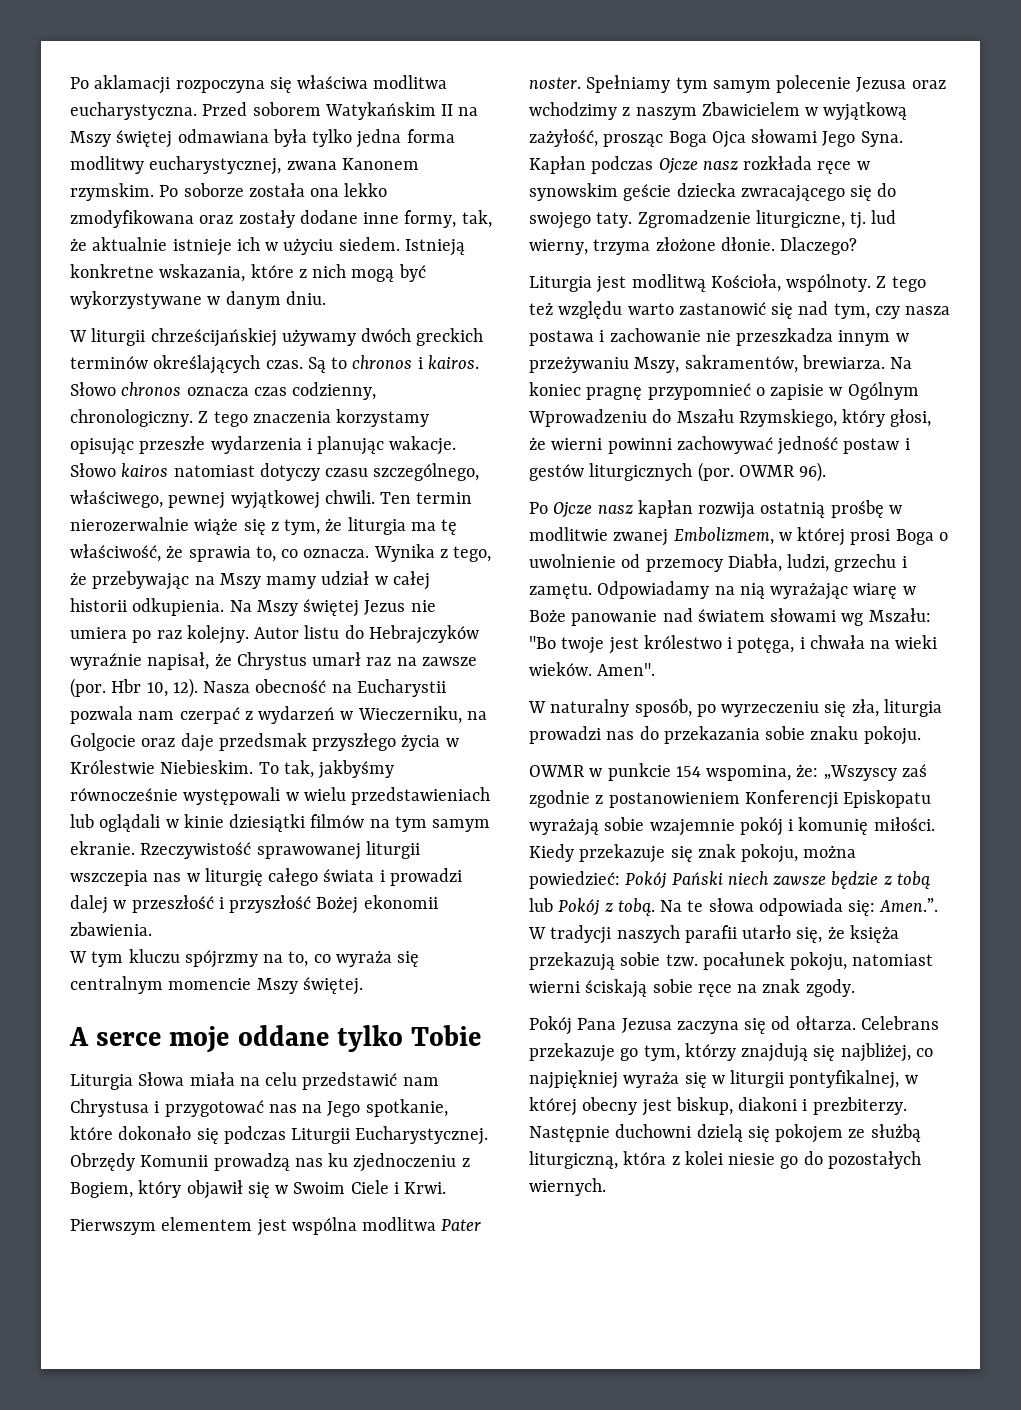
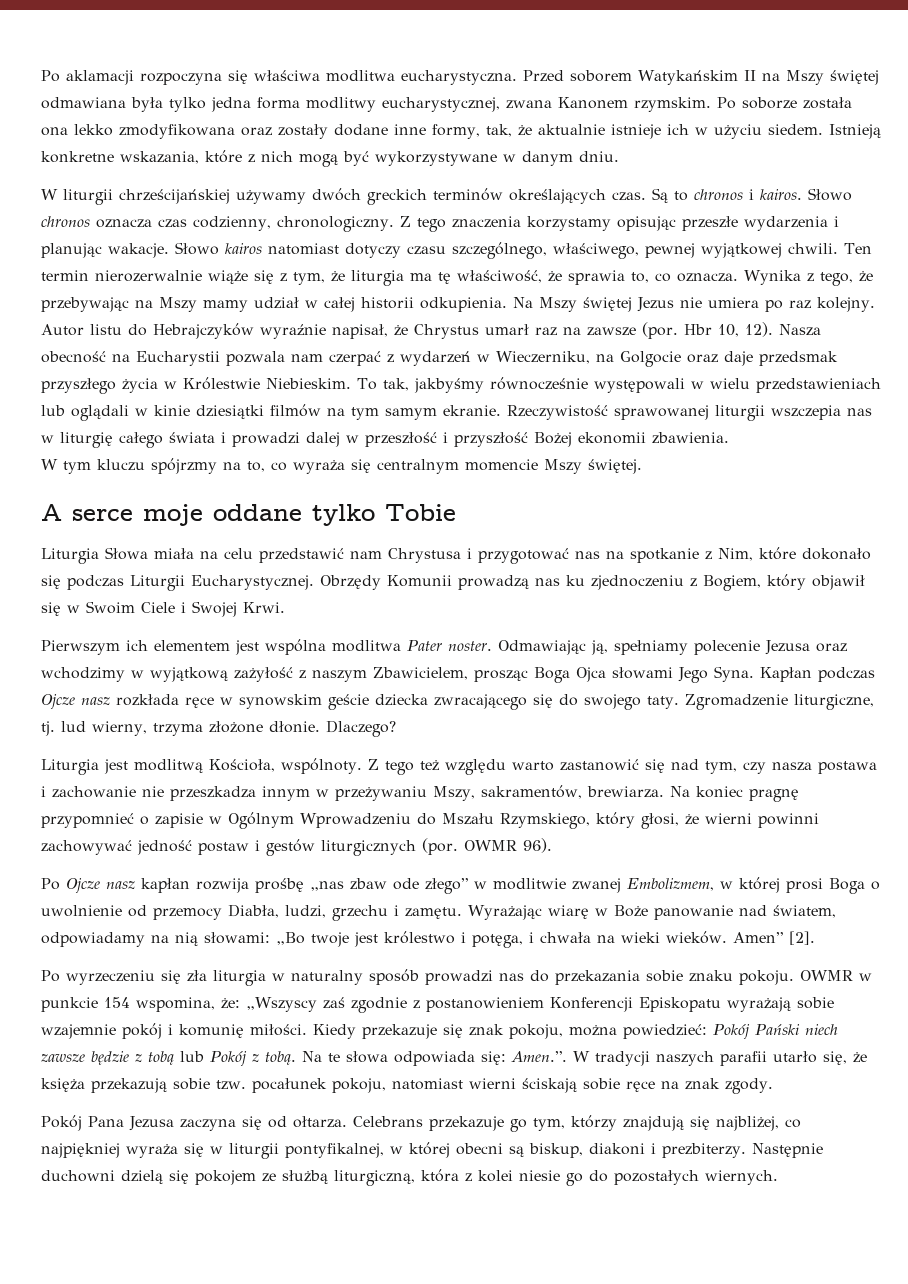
[327,1099,448,1117] Jego spotkanie, -> [630,548,753,563] spotkanie z Nim,
(399, 1188) none -> [192,601,237,617] Swojej
(156, 1227) none -> [126,640,148,651] ich
[586,75,771,93] Spełniamy tym samym -> [498,640,688,655] Odmawiając ją, spełniamy
[622,102,908,121] [529,129,598,147] z naszym Zbawicielem w wyjątkową zażyłość, -> [131,667,468,682] w wyjątkową zażyłość z naszym Zbawicielem,
[760,500,884,518] ostatnią prośbę -> [255,878,468,894] prośbę „nas zbaw ode złego”
[597,581,849,600] Odpowiadamy na nią wyrażając -> [468,905,542,920] Wyrażając
[697,608,931,626] [529,636,556,649] światem słowami wg Mszału: "Bo -> [773,905,836,918] [41,932,305,947] światem, odpowiadamy na nią słowami: „Bo
[597,663,656,676] [528,699,942,717] Amen". // W naturalny sposób, po wyrzeczeniu się zła, liturgia -> [732,931,815,945] [41,969,419,986] Amen” [2]. // Po wyrzeczeniu się zła liturgia w naturalny sposób
(921, 735) // -> (794, 977) none
[582,1097,672,1116] obecny jest -> [456,1143,524,1157] obecni są

